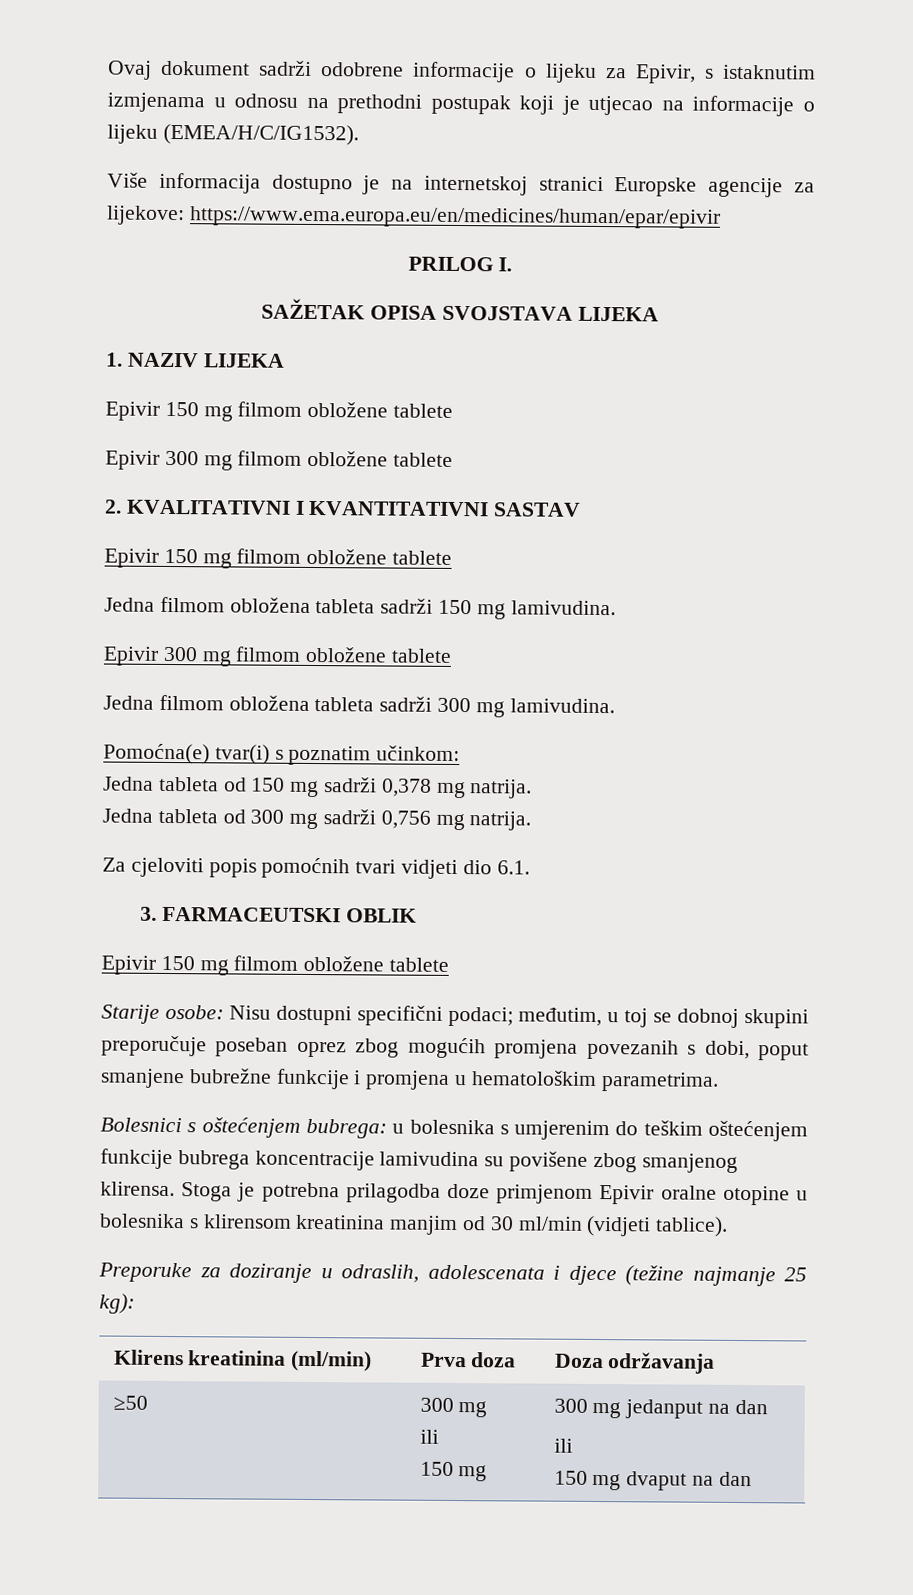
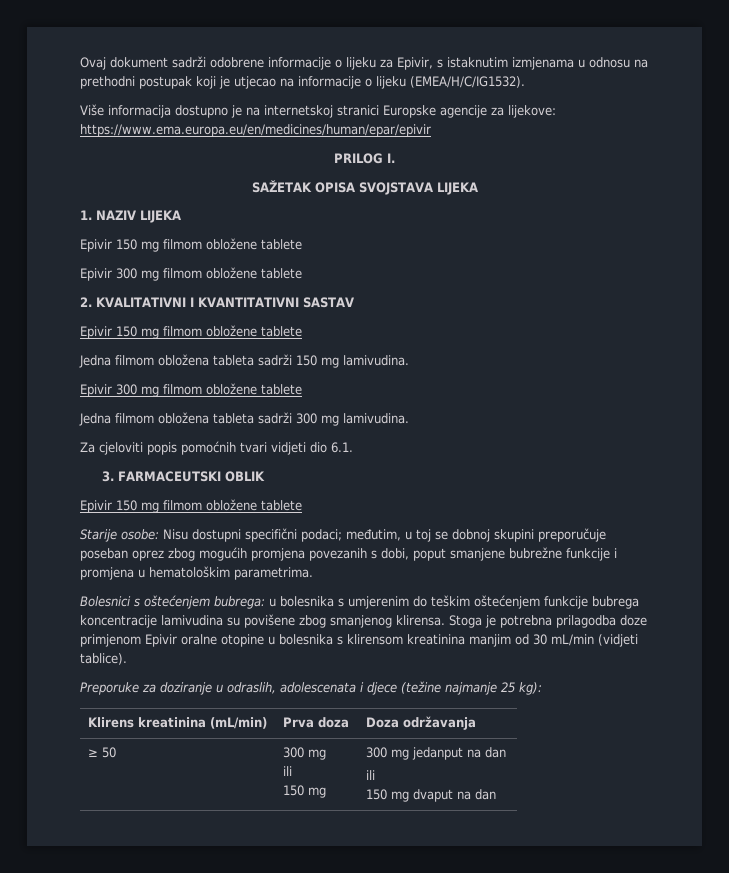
[103,743,461,766] [103,776,533,799] [102,808,532,831] // Pomoćna(e) tvar(i) s poznatim učinkom: // Jedna tableta od 150 mg sadrži 0,378 mg natrija. // Jedna tableta od 300 mg sadrži 0,756 mg natrija. -> (409, 418) none
[517,1216,583,1231] ml/min -> [551,634,594,646] mL/min
[290,1350,373,1372] (ml/min) -> [209,717,267,729] (mL/min)
[112,1395,148,1411] ≥50 -> [87,747,116,758] ≥ 50

